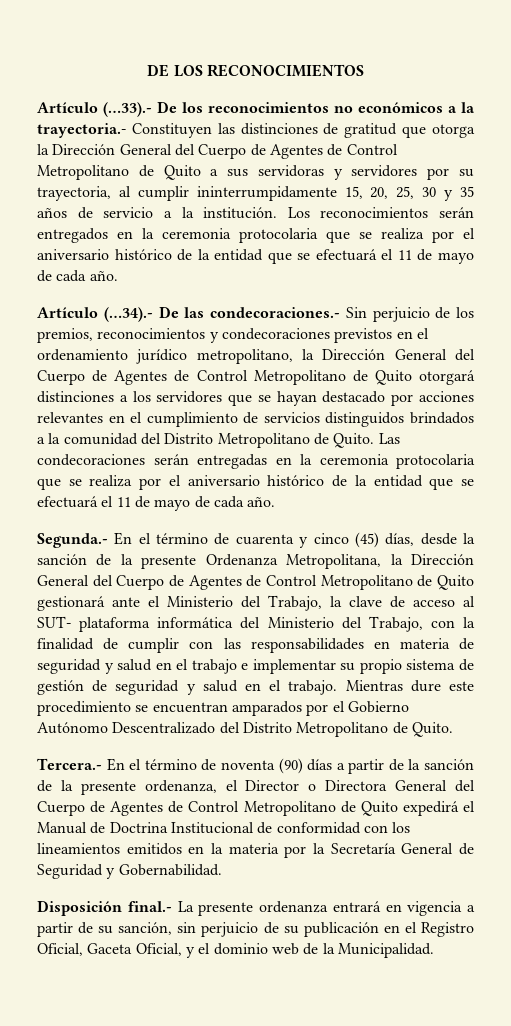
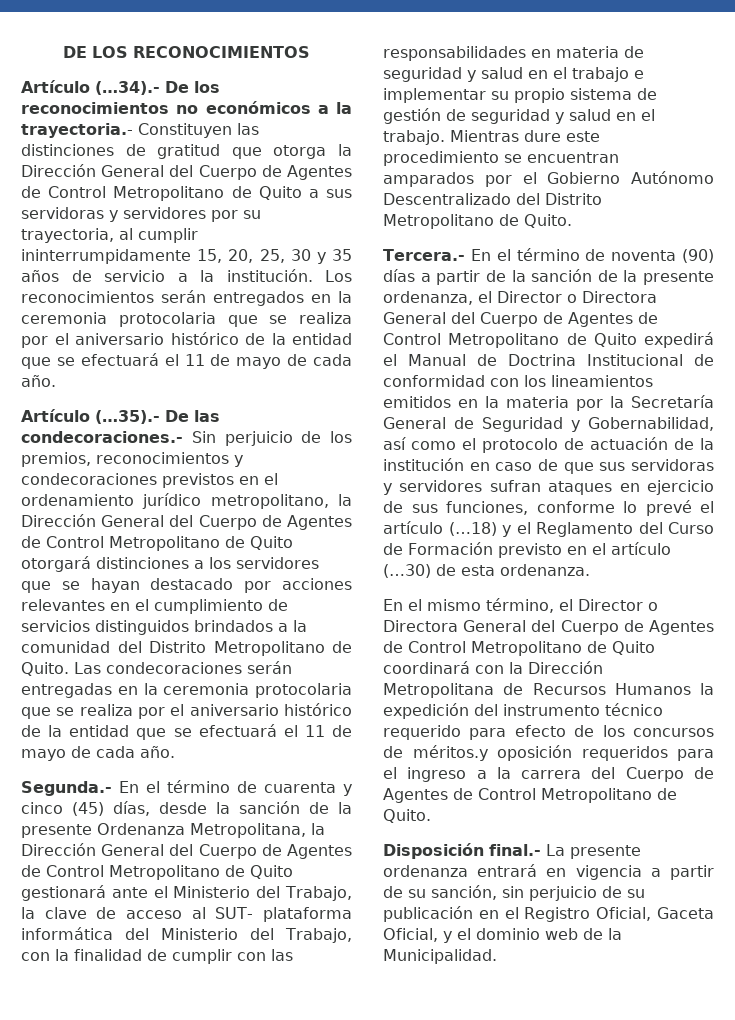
[103,102,152,117] (…33).- -> [95,81,160,95] (…34).-
[103,307,153,322] (…34).- -> [95,410,160,424] (…35).-
[118,864,222,876] Gobernabilidad. -> [588,417,714,431] [383,437,714,453] [383,458,714,474] [383,480,714,495] [383,500,714,516] [383,521,714,537] [383,542,671,558] [383,564,590,578] [383,598,658,613] [383,620,714,635] [383,641,655,656] [383,661,603,674] [383,683,714,698] [383,703,663,719] [383,725,714,740] [383,745,714,761] [383,767,714,782] [383,788,677,803] [383,809,431,823] Gobernabilidad, así como el protocolo de actuación de la institución en caso de que sus servidoras y servidores sufran ataques en ejercicio de sus funciones, conforme lo prevé el artículo (…18) y el Reglamento del Curso de Formación previsto en el artículo (…30) de esta ordenanza. // En el mismo término, el Director o Directora General del Cuerpo de Agentes de Control Metropolitano de Quito coordinará con la Dirección Metropolitana de Recursos Humanos la expedición del instrumento técnico requerido para efecto de los concursos de méritos.y oposición requeridos para el ingreso a la carrera del Cuerpo de Agentes de Control Metropolitano de Quito.

